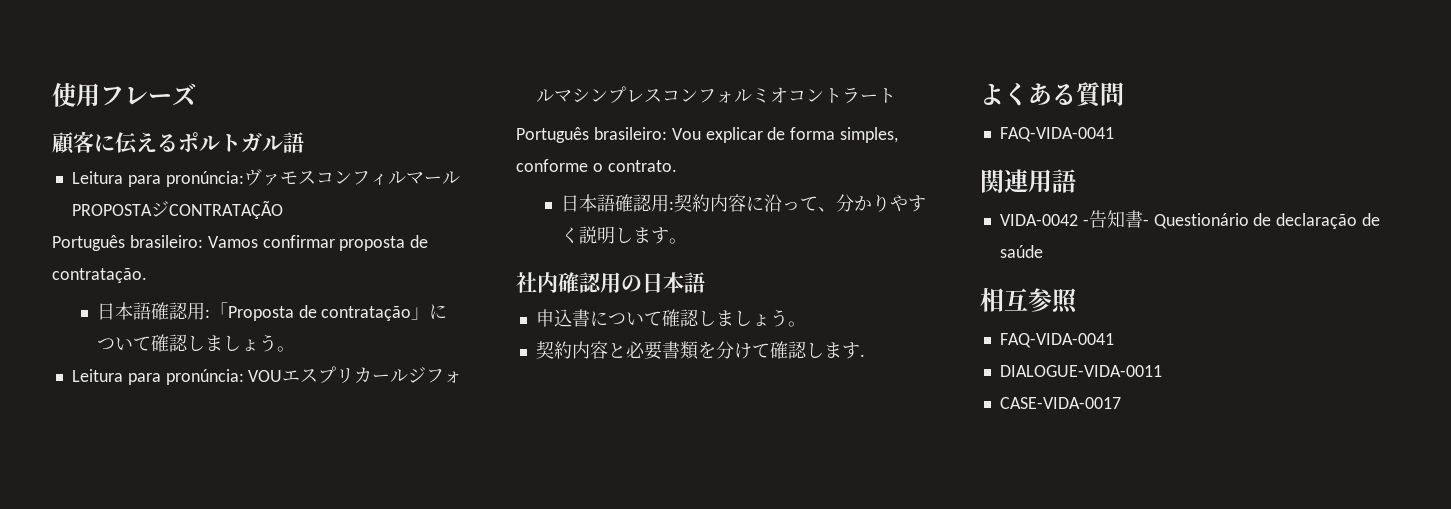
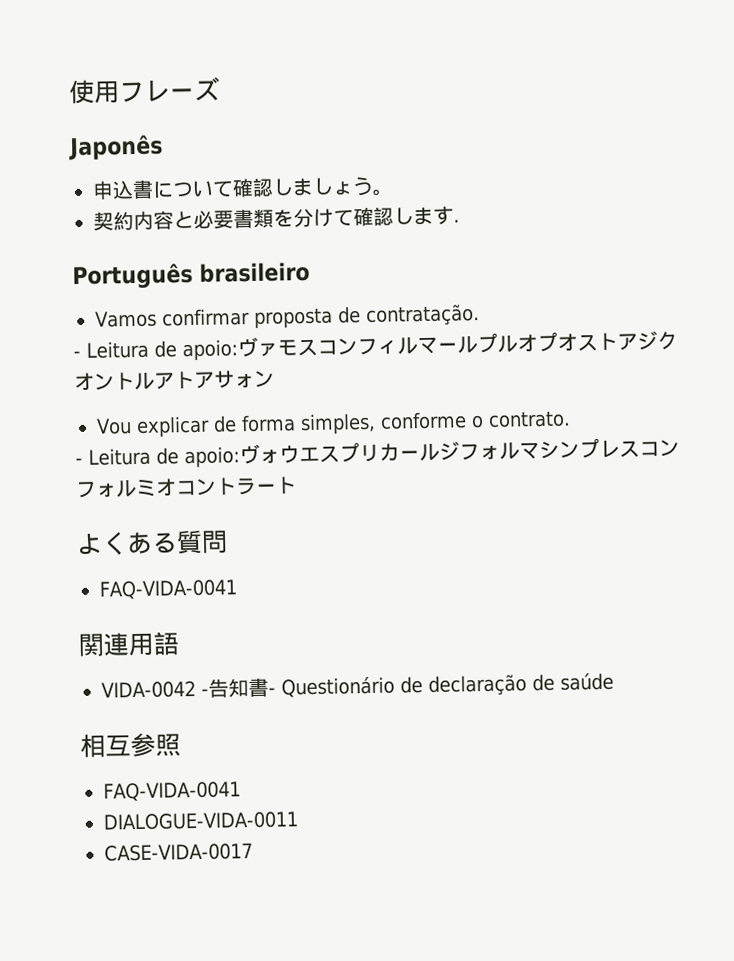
[52,131,304,155] [71,168,460,187] [71,200,283,219] [52,235,429,251] [52,268,147,283] [96,302,448,321] [96,334,295,352] [71,366,463,385] [535,86,896,104] [516,127,899,143] [516,159,677,172] [560,194,926,212] [560,226,687,244] [516,272,705,293] 顧客に伝えるポルトガル語 // Leitura para pronúncia:ヴァモスコンフィルマールPROPOSTAジCONTRATAÇÃO // Português brasileiro: Vamos confirmar proposta de contratação. // 日本語確認用:「Proposta de contratação」について確認しましょう。 // Leitura para pronúncia: VOUエスプリカールジフォルマシンプレスコンフォルミオコントラート // Português brasileiro: Vou explicar de forma simples, conforme o contrato. // 日本語確認用:契約内容に沿って、分かりやすく説明します。 // 社内確認用の日本語 -> [68,134,163,161] Japonês
(865, 355) none -> [72,261,310,290] [95,304,480,329] [73,330,678,362] [74,370,275,392] [96,410,571,438] [75,437,680,469] [75,476,297,499] // Português brasileiro // Vamos confirmar proposta de contratação. // - Leitura de apoio:ヴァモスコンフィルマールプルオプオストアジクオントルアトアサォン // Vou explicar de forma simples, conforme o contrato. // - Leitura de apoio:ヴォウエスプリカールジフォルマシンプレスコンフォルミオコントラート

